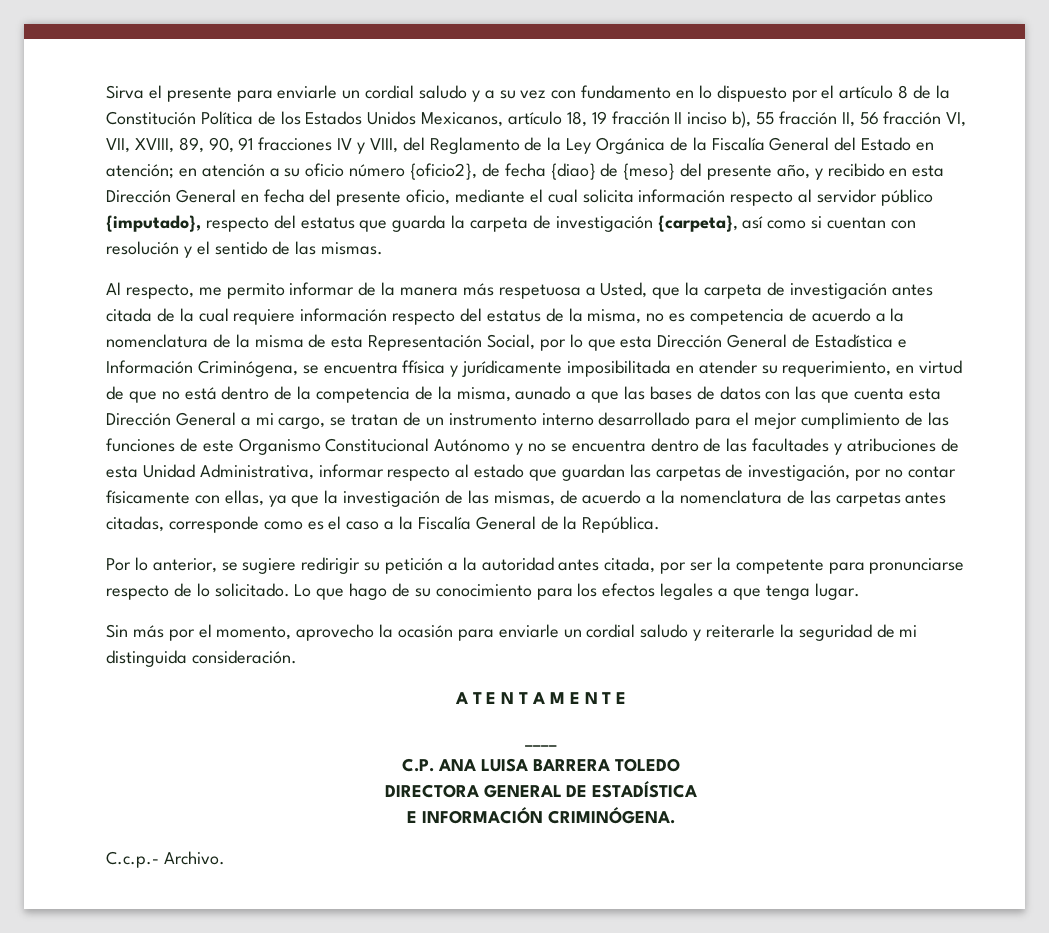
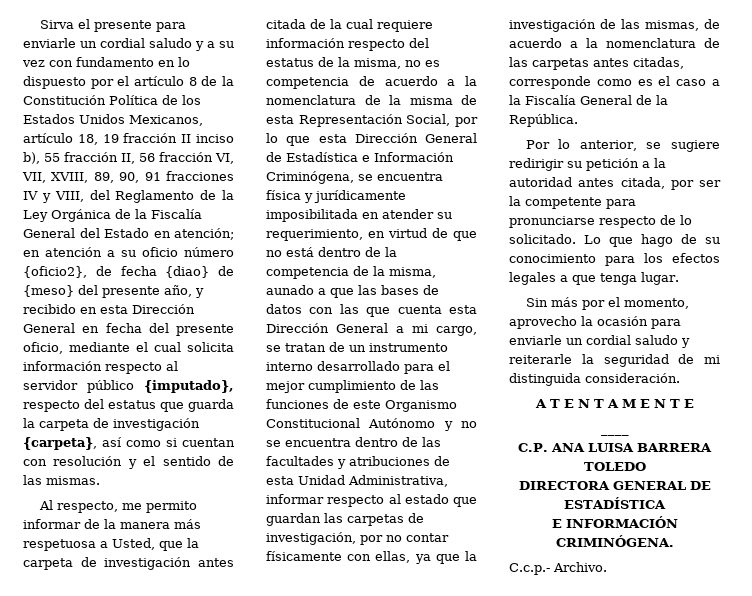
[402,360,446,374] ffísica -> [266,190,301,200] física

